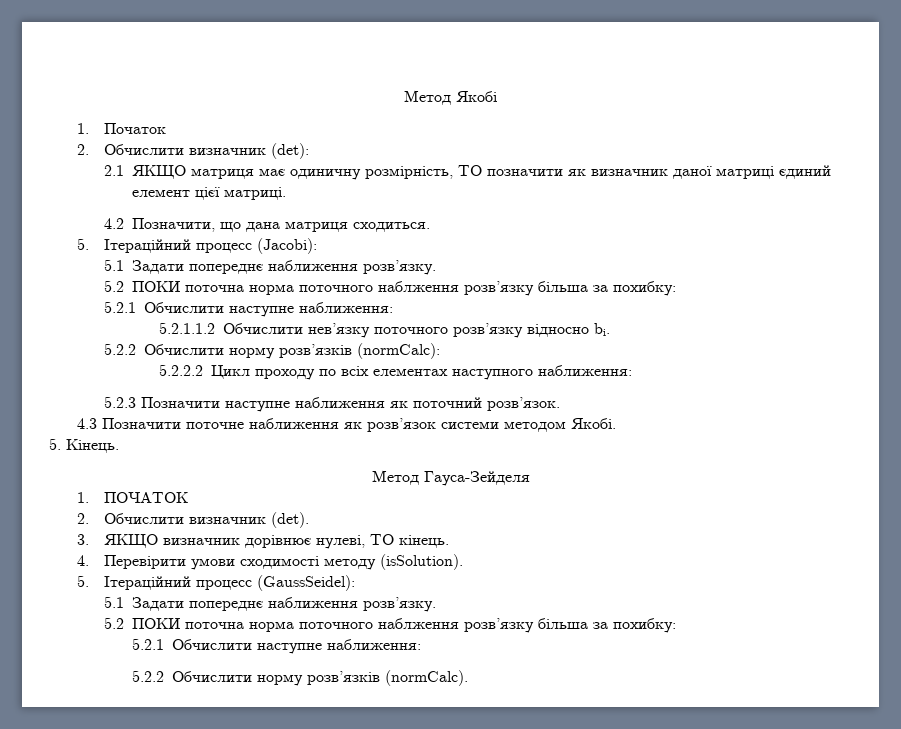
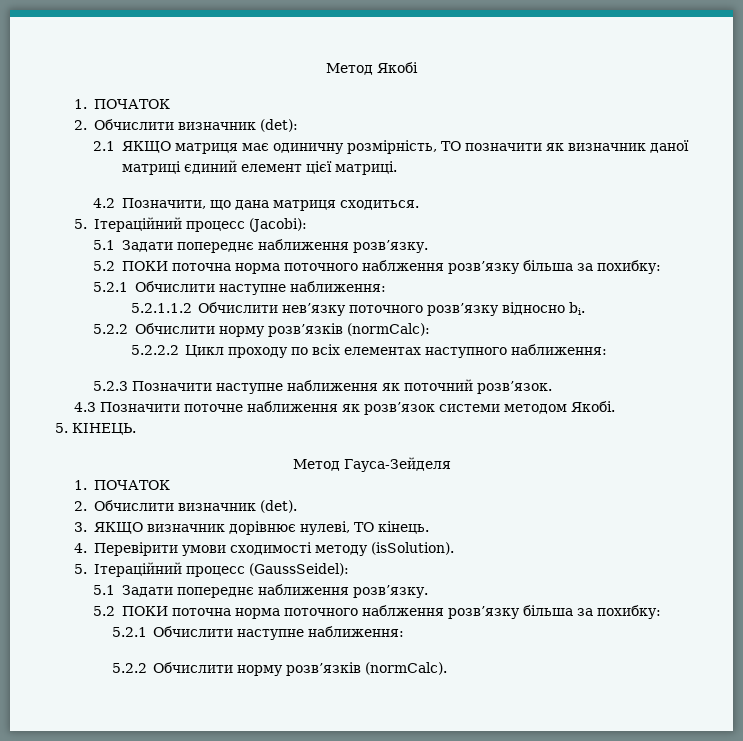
[104,123,167,134] Початок -> [93,99,170,109] ПОЧАТОК
[66,439,119,453] Кінець. -> [72,423,136,435] КІНЕЦЬ.

